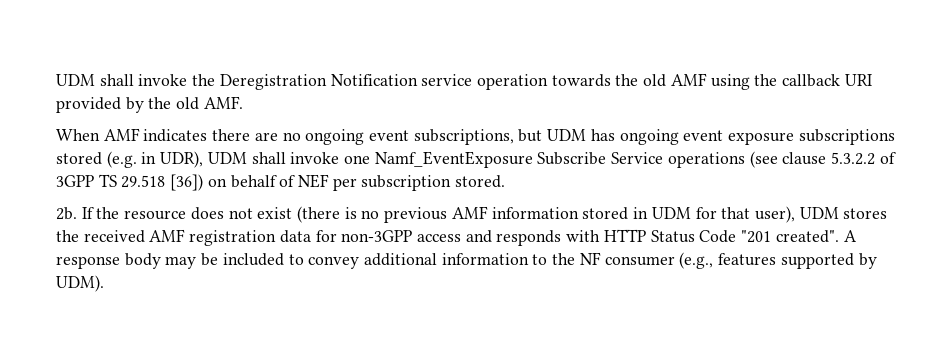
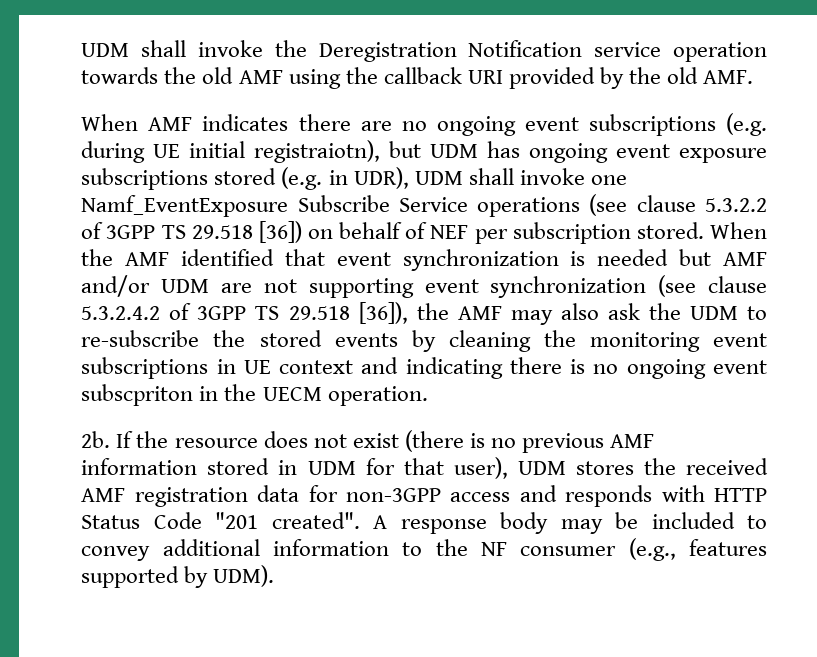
[413,129,514,145] subscriptions, -> [588,113,767,136] [81,140,381,163] subscriptions (e.g. during UE initial registraiotn),
(506, 181) none -> [710,222,768,239] [81,249,767,271] [81,275,767,298] [81,302,767,325] [81,330,767,352] [81,357,767,379] [81,384,428,406] When the AMF identified that event synchronization is needed but AMF and/or UDM are not supporting event synchronization (see clause 5.3.2.4.2 of 3GPP TS 29.518 [36]), the AMF may also ask the UDM to re-subscribe the stored events by cleaning the monitoring event subscriptions in UE context and indicating there is no ongoing event subscpriton in the UECM operation.

